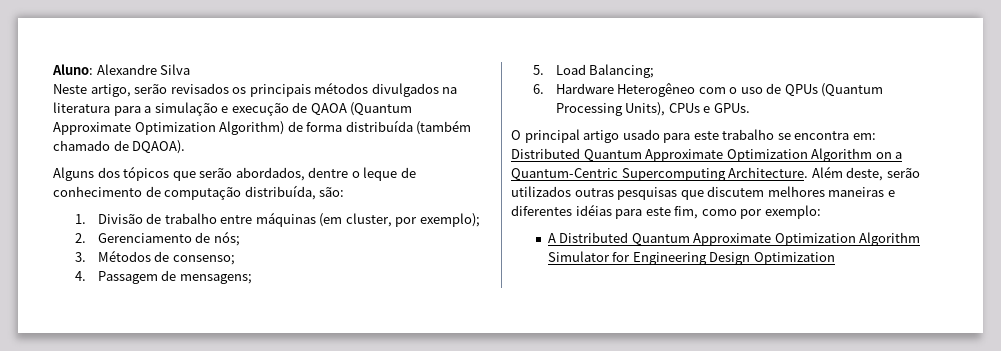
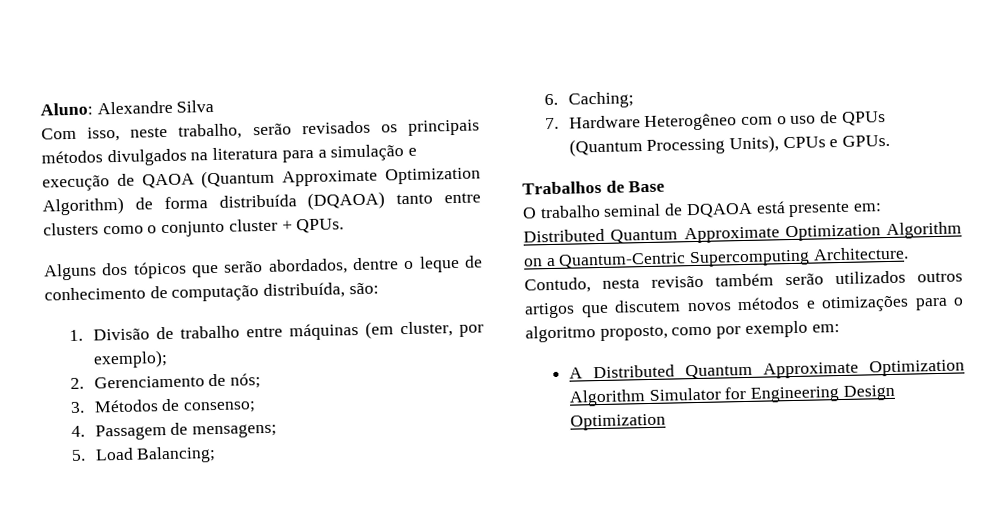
[53,84,131,97] Neste artigo, -> [41,123,243,142] Com isso, neste trabalho,
[416,120,472,135] [53,140,186,154] (também chamado de DQAOA). -> [307,191,481,211] [43,218,345,238] (DQAOA) tanto entre clusters como o conjunto cluster + QPUs.
(545, 89) none -> [567,91,634,109] [544,117,559,130] Caching; // 7.
[511,129,850,143] O principal artigo usado para este trabalho se encontra -> [522,180,666,195] [522,201,851,219] Trabalhos de Base // O trabalho seminal de DQAOA está presente
[811,166,920,181] [511,186,895,200] [511,204,821,219] Além deste, serão utilizados outras pesquisas que discutem melhores maneiras e diferentes idéias para este fim, como por exemplo: -> [524,270,963,294] [524,295,964,319] [525,320,840,343] Contudo, nesta revisão também serão utilizados outros artigos que discutem novos métodos e otimizações para o algoritmo proposto, como por exemplo em:

